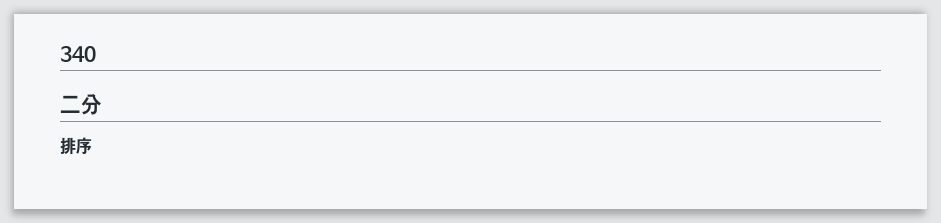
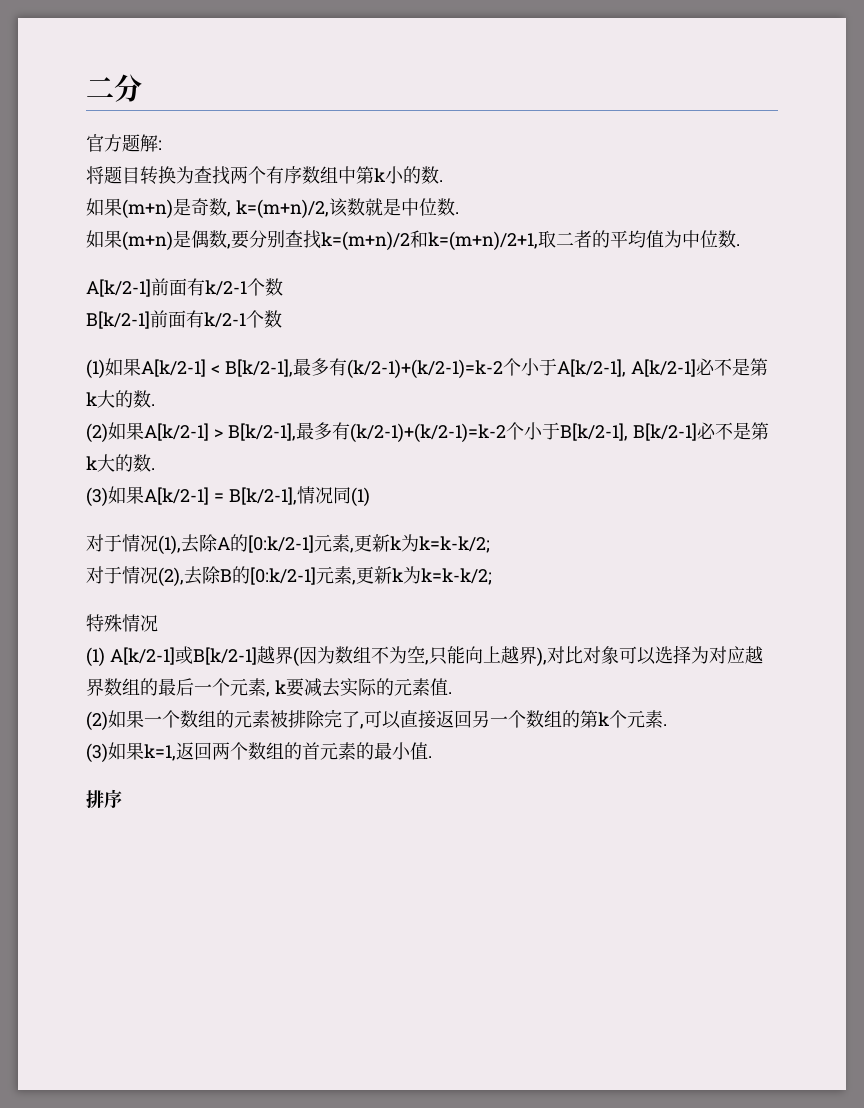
[60,46,96,62] 340 // -> (86, 88) none
(102, 104) none -> [86,134,162,152] [86,166,443,185] [86,198,459,219] [86,230,740,251] [86,278,283,297] [86,310,282,329] [86,358,768,379] [86,390,155,408] [86,422,769,443] [86,454,155,472] [86,486,370,507] [86,534,490,555] [86,566,492,587] [86,614,158,632] [86,645,763,667] [86,678,452,697] [86,709,667,731] [86,742,432,763] // 官方题解: // 将题目转换为查找两个有序数组中第k小的数. // 如果(m+n)是奇数, k=(m+n)/2,该数就是中位数. // 如果(m+n)是偶数,要分别查找k=(m+n)/2和k=(m+n)/2+1,取二者的平均值为中位数. // A[k/2-1]前面有k/2-1个数 // B[k/2-1]前面有k/2-1个数 // (1)如果A[k/2-1] < B[k/2-1],最多有(k/2-1)+(k/2-1)=k-2个小于A[k/2-1], A[k/2-1]必不是第k大的数. // (2)如果A[k/2-1] > B[k/2-1],最多有(k/2-1)+(k/2-1)=k-2个小于B[k/2-1], B[k/2-1]必不是第k大的数. // (3)如果A[k/2-1] = B[k/2-1],情况同(1) // 对于情况(1),去除A的[0:k/2-1]元素,更新k为k=k-k/2; // 对于情况(2),去除B的[0:k/2-1]元素,更新k为k=k-k/2; // 特殊情况 // (1) A[k/2-1]或B[k/2-1]越界(因为数组不为空,只能向上越界),对比对象可以选择为对应越界数组的最后一个元素, k要减去实际的元素值. // (2)如果一个数组的元素被排除完了,可以直接返回另一个数组的第k个元素. // (3)如果k=1,返回两个数组的首元素的最小值.

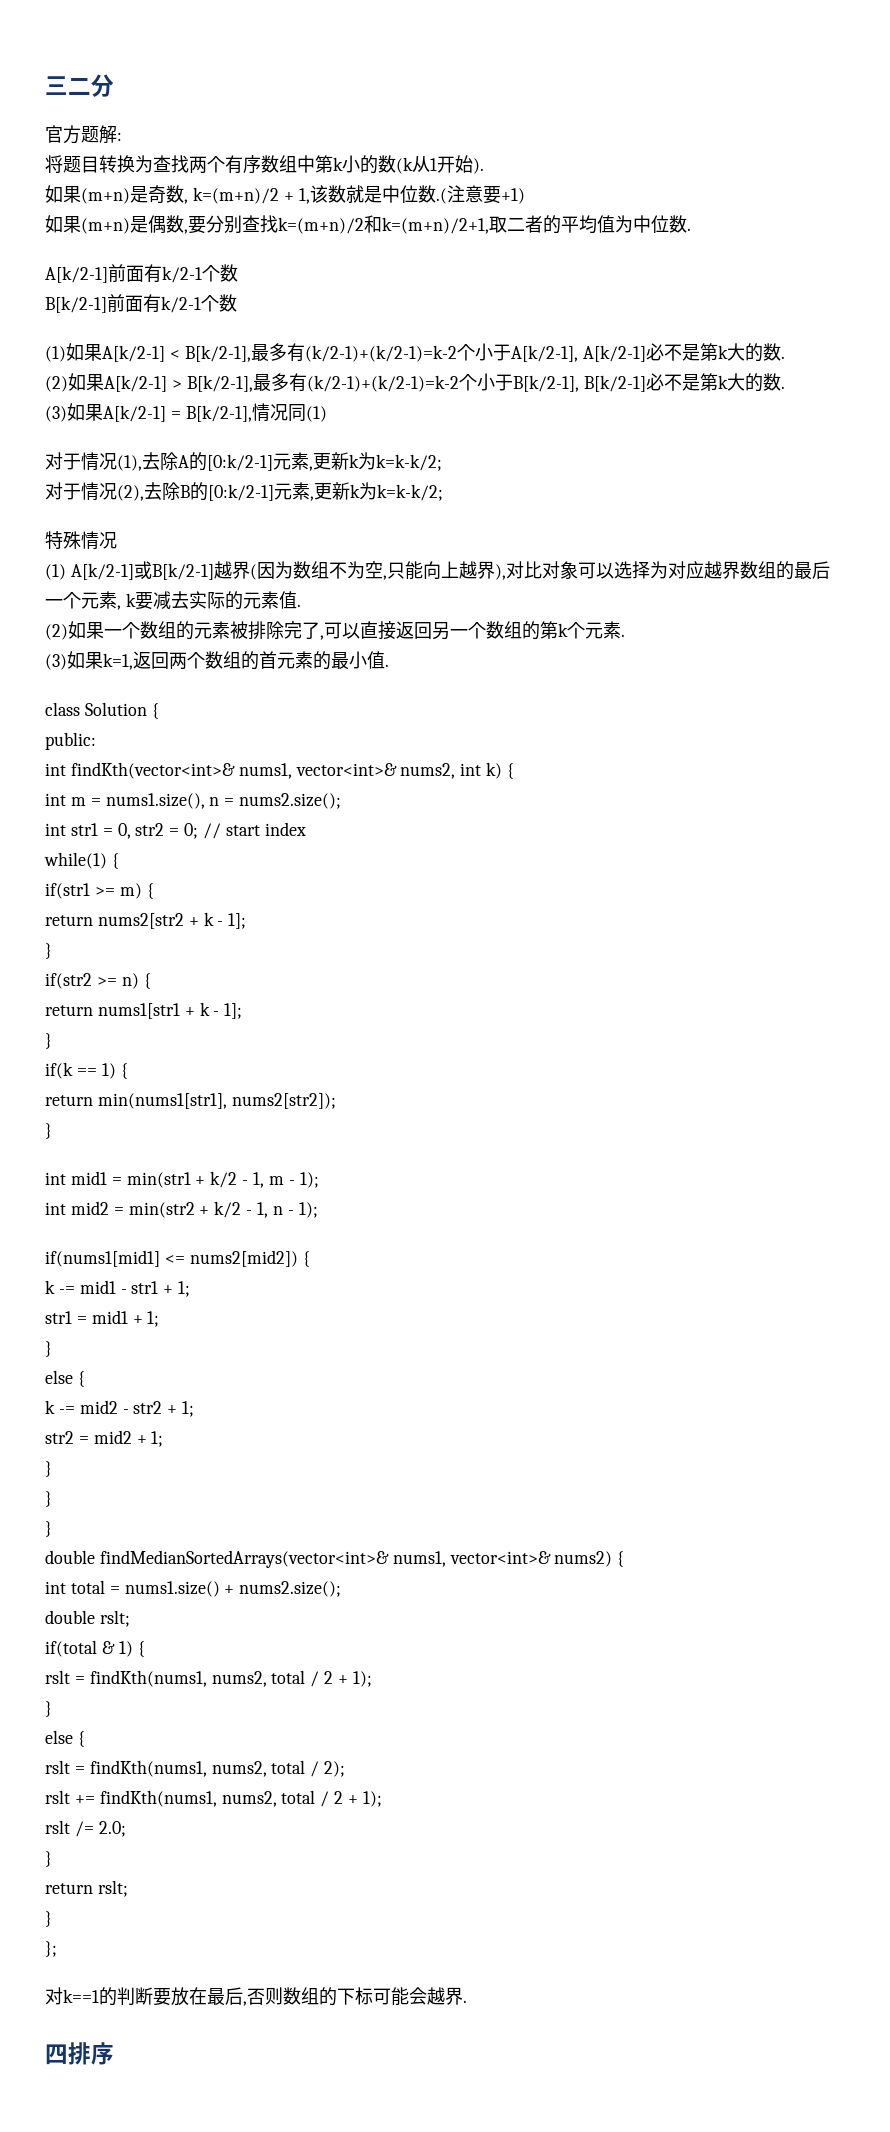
(86, 88) none -> [45,76,68,95] 三
[439,180,443,182] . -> [396,155,484,174] (k从1开始).
[235,199,329,219] k=(m+n)/2, -> [192,187,310,204] k=(m+n)/2 + 1,
[454,212,459,214] . -> [435,185,525,204] .(注意要+1)
(432, 757) none -> [45,702,159,719] [45,732,96,750] [45,762,515,779] [45,793,342,809] [45,822,306,839] [44,852,119,869] [45,883,154,899] [45,912,247,929] [45,943,52,959] [45,973,151,989] [45,1002,243,1019] [45,1033,52,1049] [45,1062,128,1079] [45,1093,336,1109] [45,1123,52,1139] [45,1171,319,1188] [45,1201,318,1218] [45,1250,310,1267] [45,1280,191,1297] [45,1310,160,1327] [45,1341,52,1357] [45,1370,85,1387] [45,1400,195,1417] [45,1430,164,1447] [45,1461,52,1477] [45,1491,52,1507] [45,1521,52,1537] [45,1550,625,1568] [45,1580,342,1597] [45,1610,130,1627] [45,1640,145,1657] [45,1670,372,1687] [45,1701,52,1717] [45,1730,85,1747] [45,1760,346,1777] [45,1790,382,1807] [45,1820,126,1837] [45,1851,52,1867] [45,1880,128,1897] [45,1911,52,1927] [45,1941,57,1957] [45,1987,467,2006] [45,2044,68,2065] class Solution { // public: // int findKth(vector<int>& nums1, vector<int>& nums2, int k) { // int m = nums1.size(), n = nums2.size(); // int str1 = 0, str2 = 0; // start index // while(1) { // if(str1 >= m) { // return nums2[str2 + k - 1]; // } // if(str2 >= n) { // return nums1[str1 + k - 1]; // } // if(k == 1) { // return min(nums1[str1], nums2[str2]); // } // int mid1 = min(str1 + k/2 - 1, m - 1); // int mid2 = min(str2 + k/2 - 1, n - 1); // if(nums1[mid1] <= nums2[mid2]) { // k -= mid1 - str1 + 1; // str1 = mid1 + 1; // } // else { // k -= mid2 - str2 + 1; // str2 = mid2 + 1; // } // } // } // double findMedianSortedArrays(vector<int>& nums1, vector<int>& nums2) { // int total = nums1.size() + nums2.size(); // double rslt; // if(total & 1) { // rslt = findKth(nums1, nums2, total / 2 + 1); // } // else { // rslt = findKth(nums1, nums2, total / 2); // rslt += findKth(nums1, nums2, total / 2 + 1); // rslt /= 2.0; // } // return rslt; // } // }; // 对k==1的判断要放在最后,否则数组的下标可能会越界. // 四

